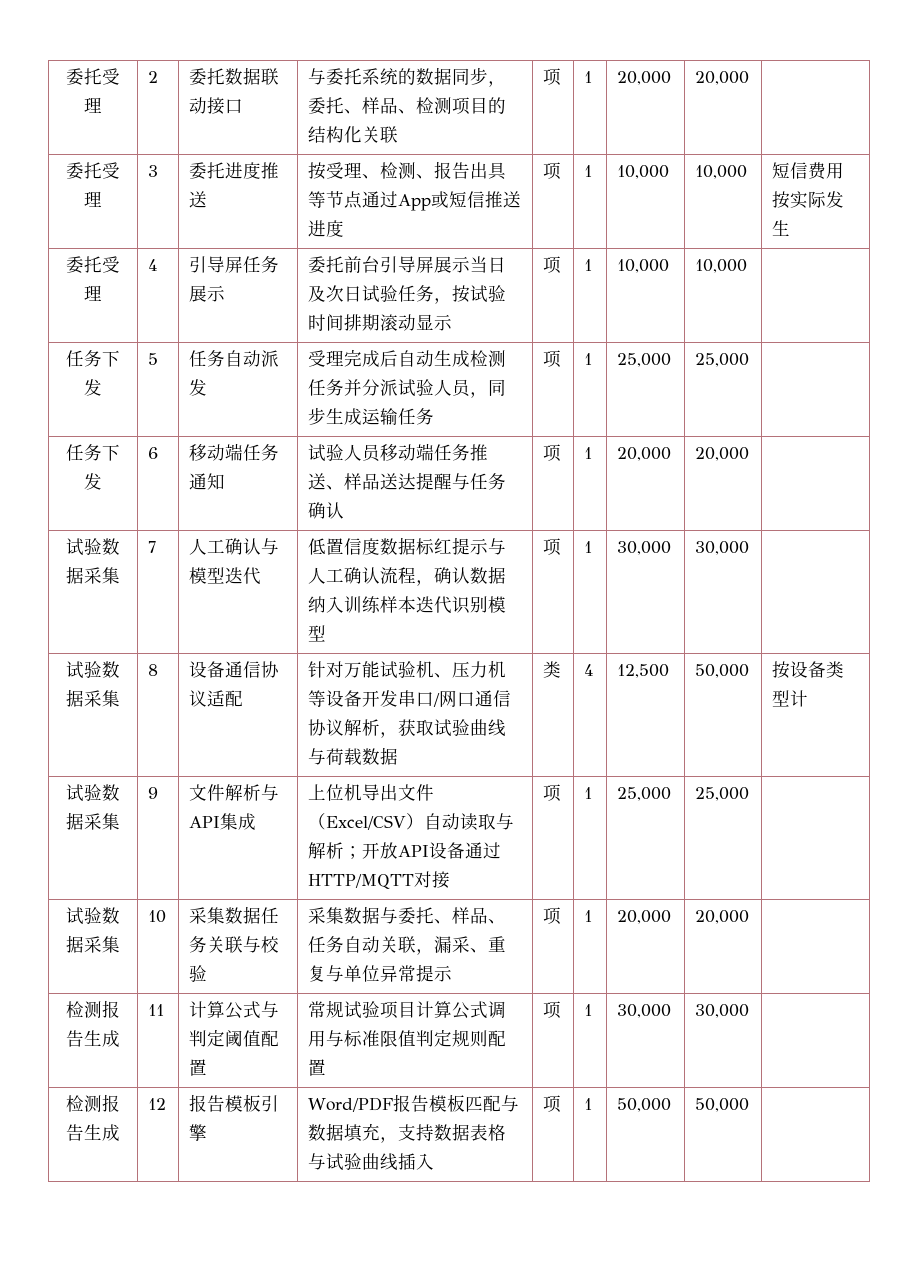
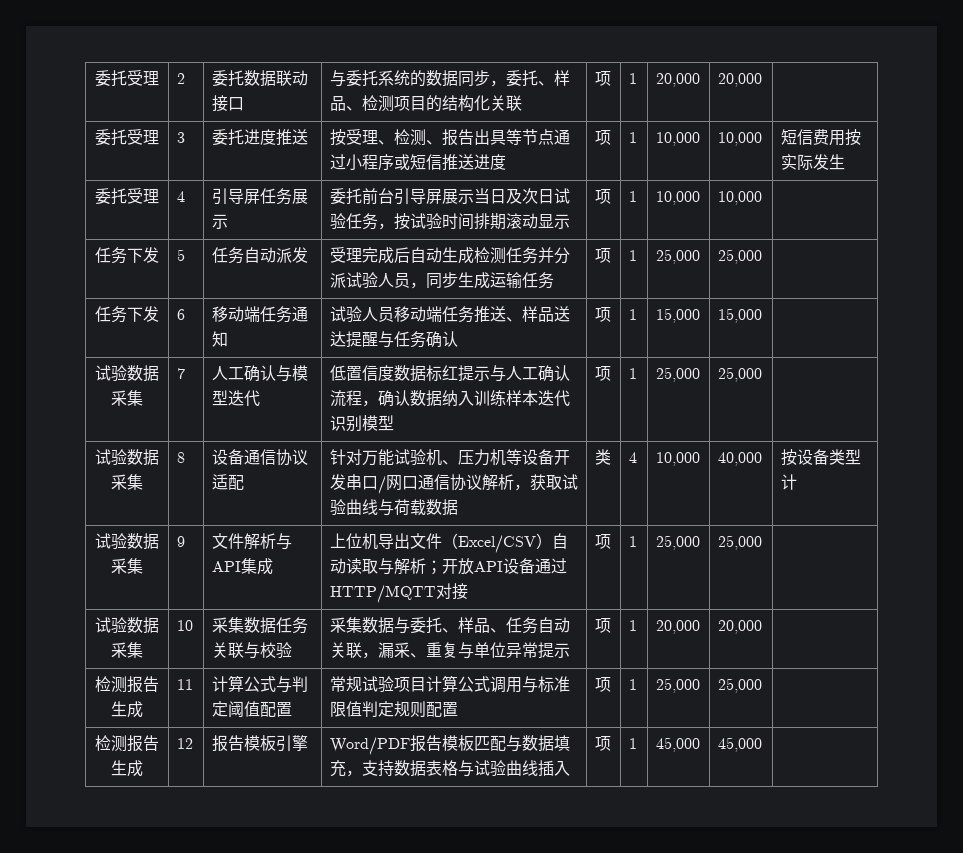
[398,194,432,211] App -> [345,154,394,171] 小程序
[617,447,672,461] [695,447,750,461] 20,000 | 20,000 -> [655,308,700,323] [717,308,762,323] 15,000 | 15,000
[617,541,672,555] [695,541,750,555] 30,000 | 30,000 -> [655,367,700,382] [717,367,762,382] 25,000 | 25,000
[617,664,670,678] [695,664,750,678] 12,500 | 50,000 -> [655,452,700,466] [717,452,762,466] 10,000 | 40,000
[617,1004,672,1018] [695,1004,750,1018] 30,000 | 30,000 -> [655,678,700,693] [717,678,762,693] 25,000 | 25,000
[617,1098,672,1112] [695,1098,750,1112] 50,000 | 50,000 -> [655,737,700,752] [717,737,762,752] 45,000 | 45,000

